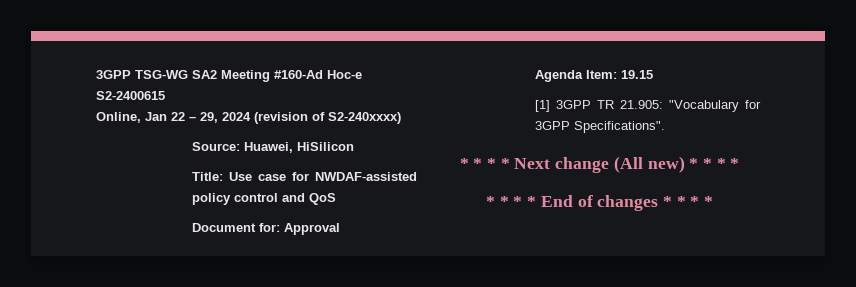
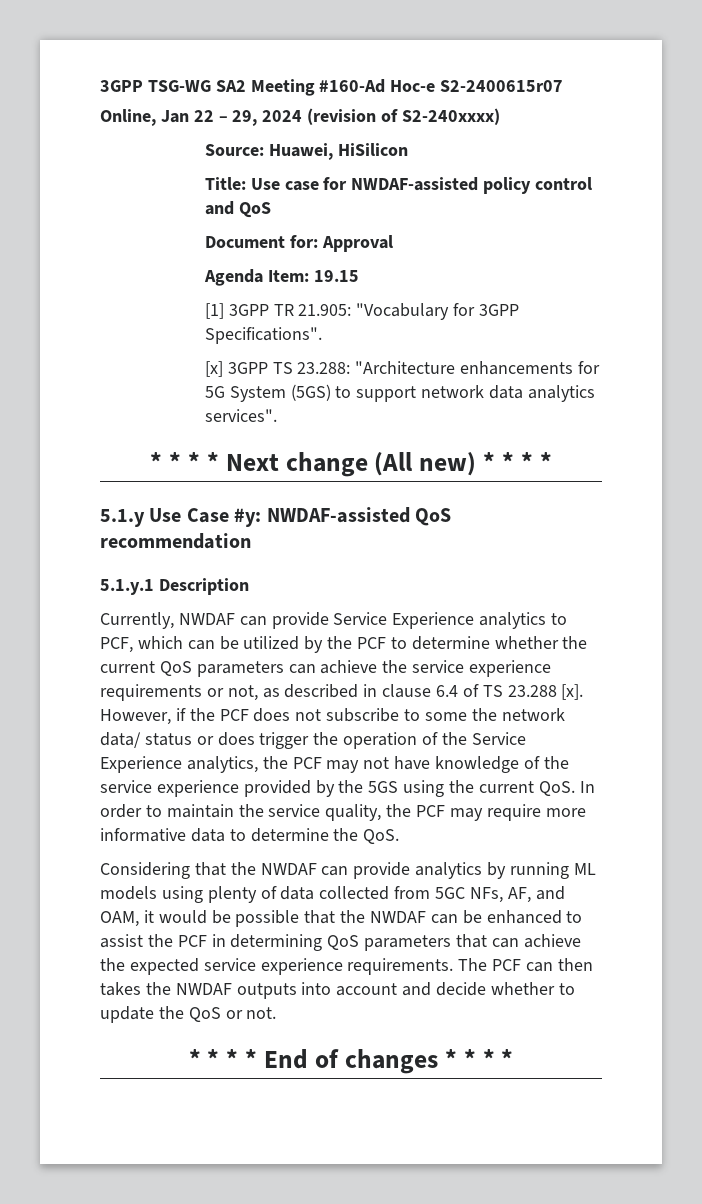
[96,91,165,100] S2-2400615 -> [440,80,564,92] S2-2400615r07
(666, 127) none -> [204,361,601,377] [204,384,595,402] [204,409,277,422] // [x] 3GPP TS 23.288: "Architecture enhancements for 5G System (5GS) to support network data analytics services".
(740, 163) none -> [100,507,451,527] [100,533,251,549] [100,578,249,595] [100,612,568,629] [100,636,588,653] [100,660,552,677] [100,684,584,701] [100,708,565,725] [100,732,526,749] [100,756,569,773] [100,780,595,797] [100,804,586,821] [100,828,400,844] [100,862,596,879] [100,886,565,903] [100,910,583,927] [100,934,581,951] [100,958,593,975] [100,982,575,999] [100,1006,277,1023] // 5.1.y Use Case #y: NWDAF-assisted QoS recommendation // 5.1.y.1 Description // Currently, NWDAF can provide Service Experience analytics to PCF, which can be utilized by the PCF to determine whether the current QoS parameters can achieve the service experience requirements or not, as described in clause 6.4 of TS 23.288 [x]. However, if the PCF does not subscribe to some the network data/ status or does trigger the operation of the Service Experience analytics, the PCF may not have knowledge of the service experience provided by the 5GS using the current QoS. In order to maintain the service quality, the PCF may require more informative data to determine the QoS. // Considering that the NWDAF can provide analytics by running ML models using plenty of data collected from 5GC NFs, AF, and OAM, it would be possible that the NWDAF can be enhanced to assist the PCF in determining QoS parameters that can achieve the expected service experience requirements. The PCF can then takes the NWDAF outputs into account and decide whether to update the QoS or not.

